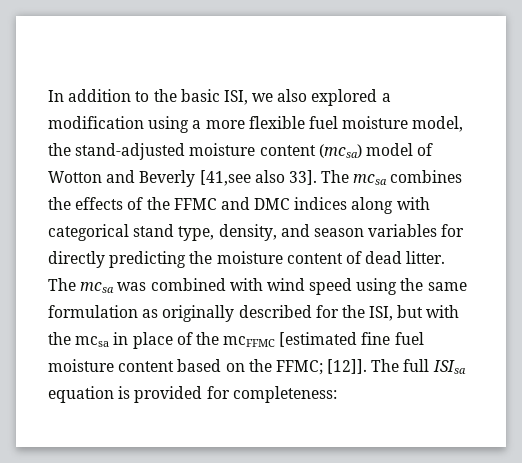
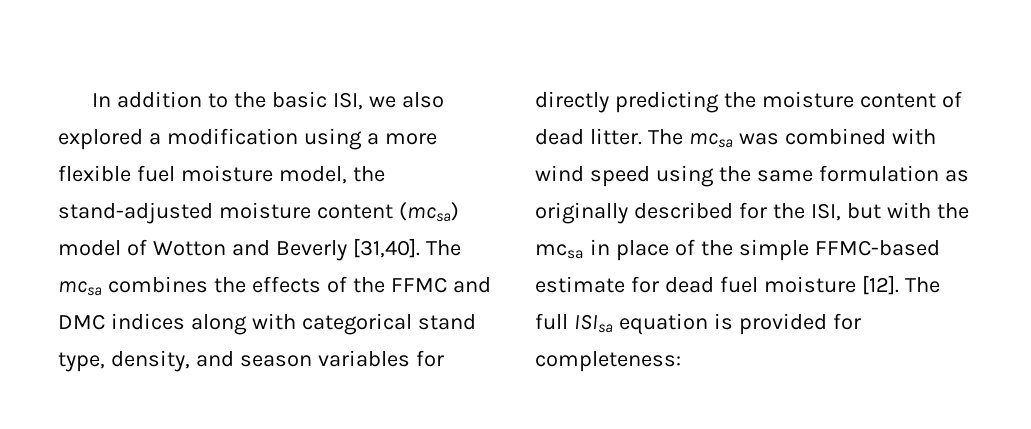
[199,170,317,186] [41,see also 33]. -> [352,238,420,258] [31,40].
[223,332,424,347] [48,359,368,375] mcFFMC [estimated fine fuel moisture content based on the FFMC; [12]]. -> [738,239,940,261] [535,275,899,295] simple FFMC-based estimate for dead fuel moisture [12].

